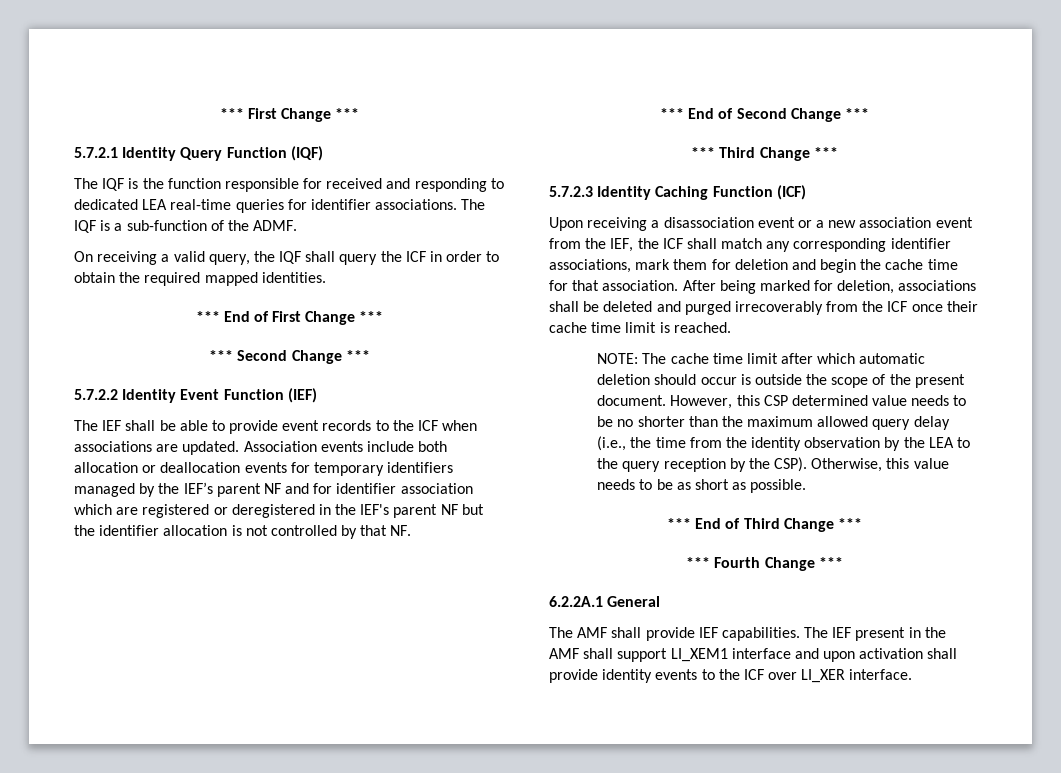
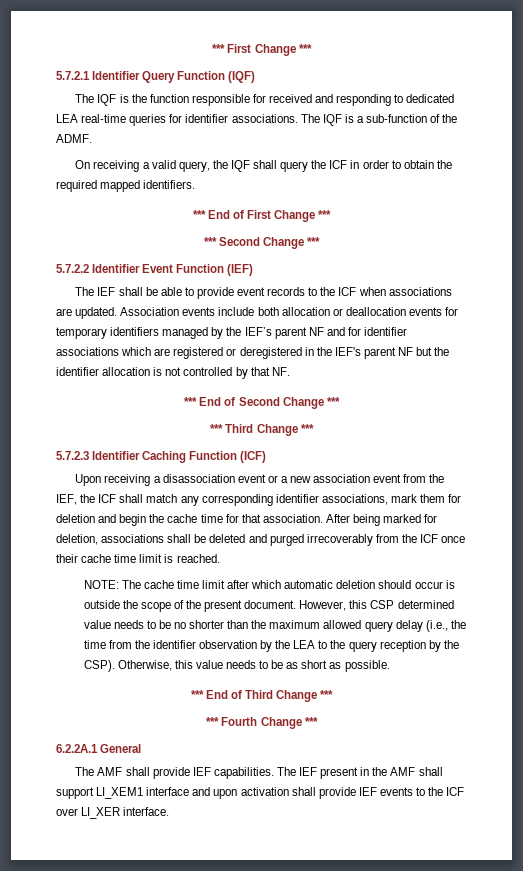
[122,147,177,161] Identity -> [92,71,141,80] Identifier
[261,272,326,283] identities. -> [143,180,196,189] identifiers.
[122,389,177,403] Identity -> [92,264,141,273] Identifier
[400,483,473,494] association -> [56,347,119,356] associations
[597,186,652,200] Identity -> [92,451,141,460] Identifier
[751,437,802,451] identity -> [152,640,196,649] identifier
[602,669,653,683] identity -> [358,787,377,796] IEF

